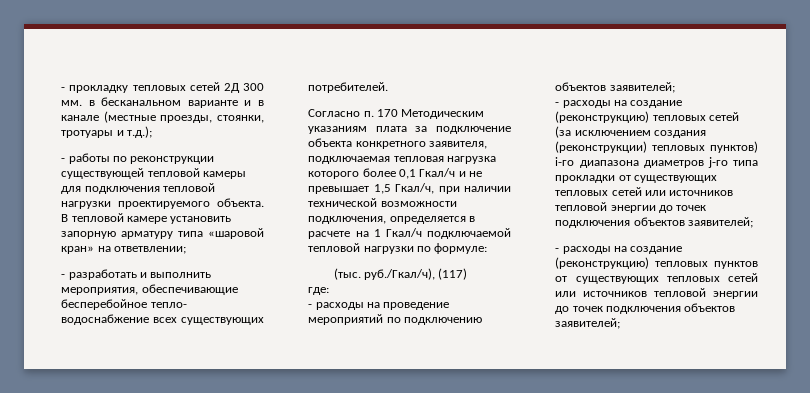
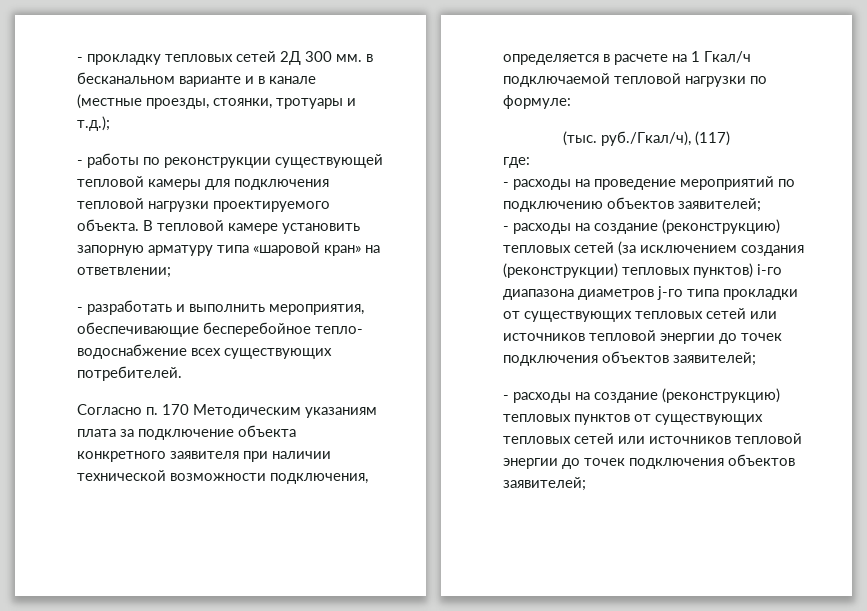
[429,141,488,149] [308,156,497,164] [308,168,483,179] [308,183,435,194] заявителя, подключаемая тепловая нагрузка которого более 0,1 Гкал/ч и не превышает 1,5 Гкал/ч, -> [169,451,239,459] заявителя

